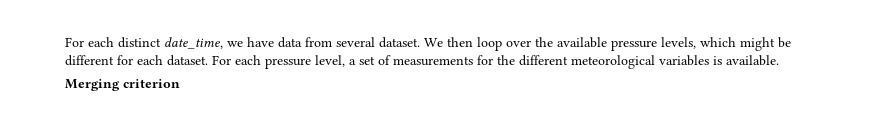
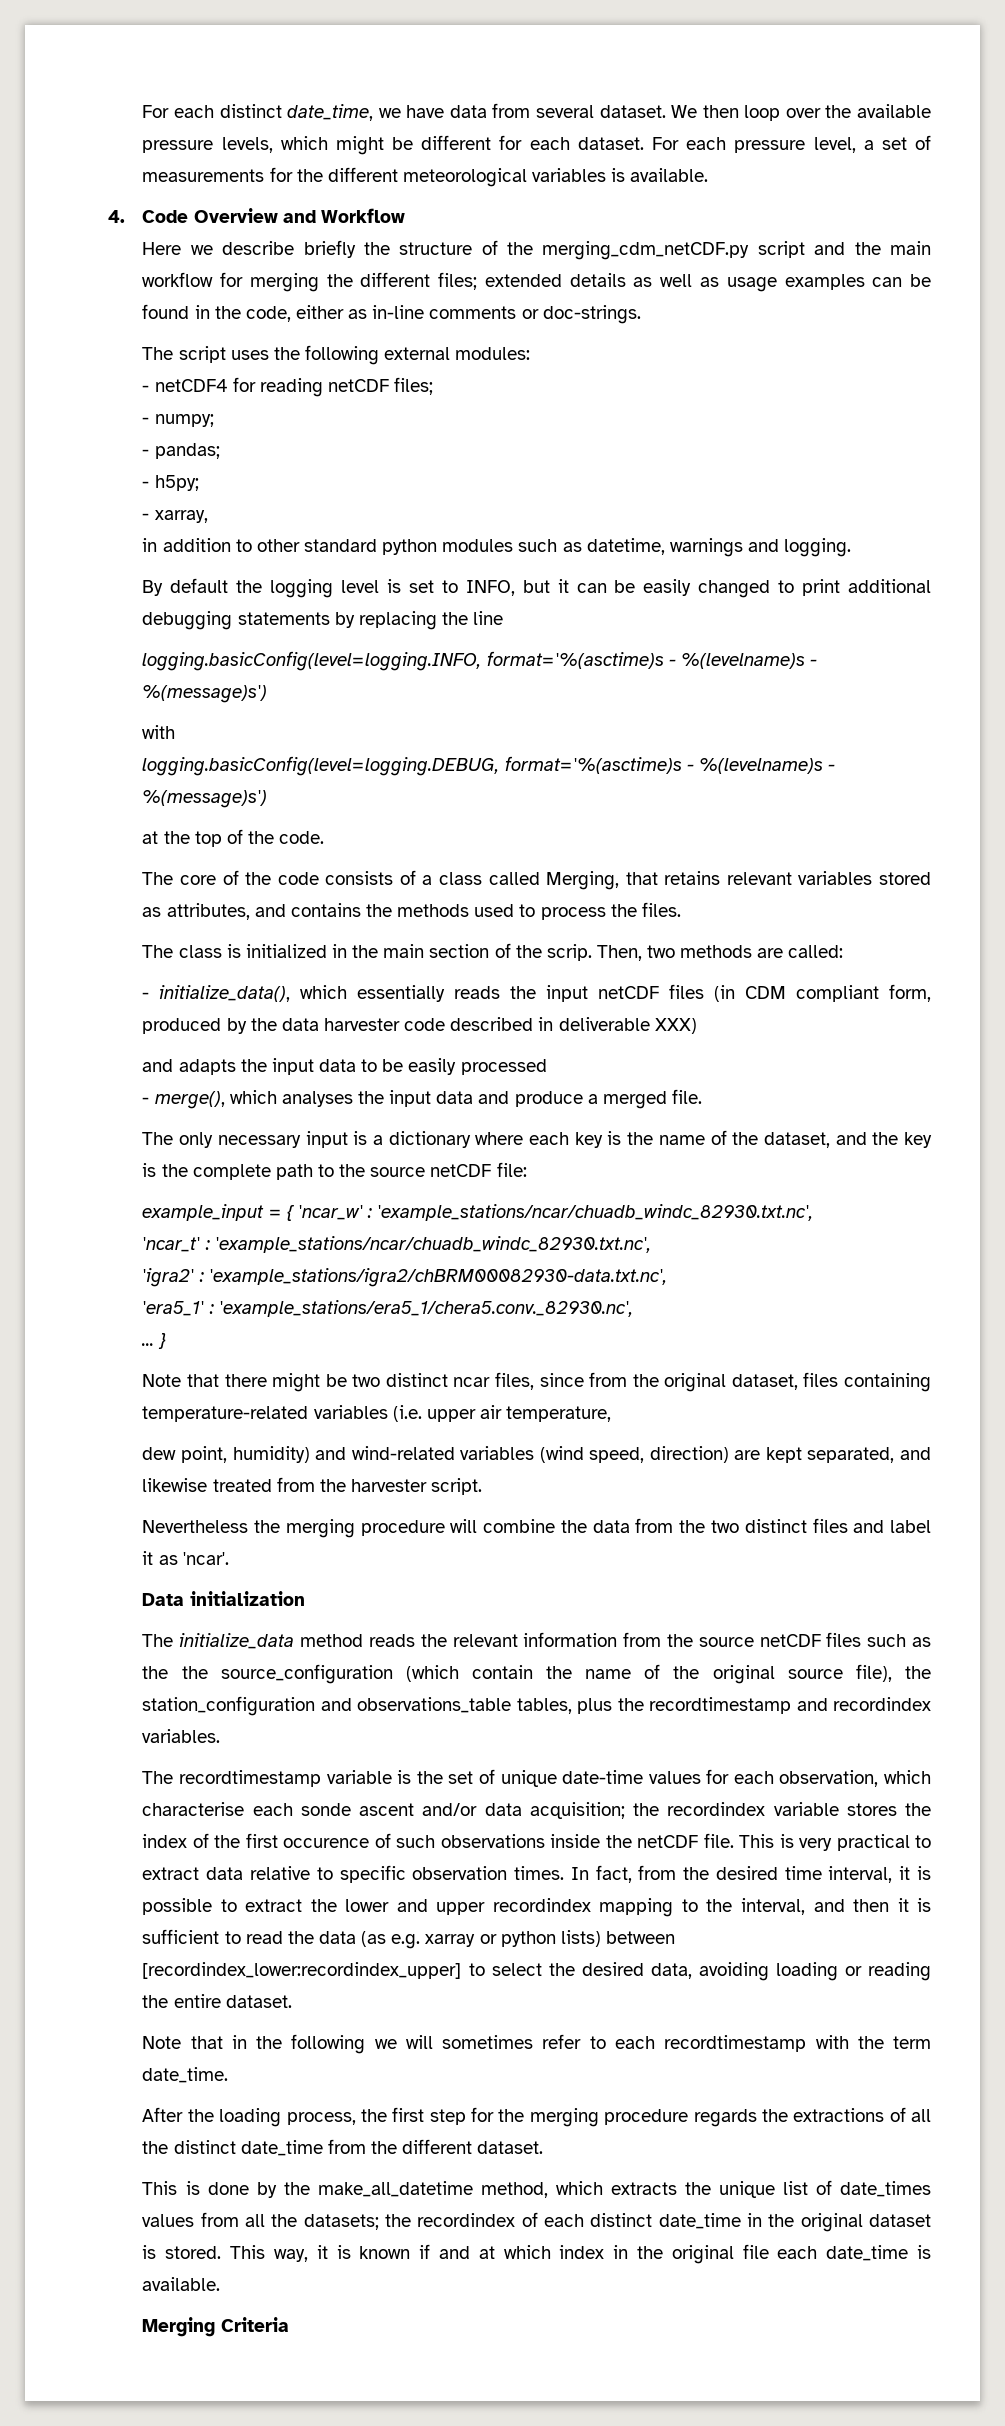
(780, 60) none -> [108,208,405,223] [142,240,932,260] [142,272,932,292] [142,304,641,324] [142,345,531,365] [142,377,434,397] [142,414,214,427] [142,443,220,459] [142,475,199,491] [142,510,208,523] [142,538,852,557] [142,578,931,598] [142,611,504,630] [142,651,817,671] [142,685,268,703] [142,725,176,739] [142,756,835,776] [142,790,268,808] [142,829,325,847] [142,870,931,890] [142,902,681,920] [142,943,844,961] [142,984,932,1002] [142,1017,697,1034] [142,1058,547,1075] [142,1089,702,1109] [142,1130,932,1148] [142,1162,527,1180] [142,1204,814,1221] [142,1236,651,1253] [142,1268,667,1287] [142,1300,633,1317] [141,1333,166,1349] [142,1372,931,1392] [142,1405,612,1422] [142,1446,931,1463] [142,1477,483,1495] [142,1518,932,1538] [142,1551,229,1565] [142,1591,305,1606] [142,1632,931,1649] [142,1664,932,1684] [142,1696,931,1716] [142,1729,221,1743] [142,1769,931,1787] [142,1802,931,1819] [142,1833,932,1851] [142,1865,932,1883] [142,1898,931,1917] [142,1929,675,1949] [142,1962,932,1981] [142,1994,292,2008] [142,2034,932,2054] [142,2067,229,2083] [142,2107,931,2127] [142,2139,544,2156] [142,2180,931,2198] [142,2212,932,2232] [142,2244,931,2264] [142,2277,221,2291] // 4. Code Overview and Workflow // Here we describe briefly the structure of the merging_cdm_netCDF.py script and the main workflow for merging the different files; extended details as well as usage examples can be found in the code, either as in-line comments or doc-strings. // The script uses the following external modules: // - netCDF4 for reading netCDF files; // - numpy; // - pandas; // - h5py; // - xarray, // in addition to other standard python modules such as datetime, warnings and logging. // By default the logging level is set to INFO, but it can be easily changed to print additional debugging statements by replacing the line // logging.basicConfig(level=logging.INFO, format='%(asctime)s - %(levelname)s - %(message)s') // with // logging.basicConfig(level=logging.DEBUG, format='%(asctime)s - %(levelname)s - %(message)s') // at the top of the code. // The core of the code consists of a class called Merging, that retains relevant variables stored as attributes, and contains the methods used to process the files. // The class is initialized in the main section of the scrip. Then, two methods are called: // - initialize_data(), which essentially reads the input netCDF files (in CDM compliant form, produced by the data harvester code described in deliverable XXX) // and adapts the input data to be easily processed // - merge(), which analyses the input data and produce a merged file. // The only necessary input is a dictionary where each key is the name of the dataset, and the key is the complete path to the source netCDF file: // example_input = { 'ncar_w' : 'example_stations/ncar/chuadb_windc_82930.txt.nc', // 'ncar_t' : 'example_stations/ncar/chuadb_windc_82930.txt.nc', // 'igra2' : 'example_stations/igra2/chBRM00082930-data.txt.nc', // 'era5_1' : 'example_stations/era5_1/chera5.conv._82930.nc', // ... } // Note that there might be two distinct ncar files, since from the original dataset, files containing temperature-related variables (i.e. upper air temperature, // dew point, humidity) and wind-related variables (wind speed, direction) are kept separated, and likewise treated from the harvester script. // Nevertheless the merging procedure will combine the data from the two distinct files and label it as 'ncar'. // Data initialization // The initialize_data method reads the relevant information from the source netCDF files such as the the source_configuration (which contain the name of the original source file), the station_configuration and observations_table tables, plus the recordtimestamp and recordindex variables. // The recordtimestamp variable is the set of unique date-time values for each observation, which characterise each sonde ascent and/or data acquisition; the recordindex variable stores the index of the first occurence of such observations inside the netCDF file. This is very practical to extract data relative to specific observation times. In fact, from the desired time interval, it is possible to extract the lower and upper recordindex mapping to the interval, and then it is sufficient to read the data (as e.g. xarray or python lists) between [recordindex_lower:recordindex_upper] to select the desired data, avoiding loading or reading the entire dataset. // Note that in the following we will sometimes refer to each recordtimestamp with the term date_time. // After the loading process, the first step for the merging procedure regards the extractions of all the distinct date_time from the different dataset. // This is done by the make_all_datetime method, which extracts the unique list of date_times values from all the datasets; the recordindex of each distinct date_time in the original dataset is stored. This way, it is known if and at which index in the original file each date_time is available.
[123,79,181,88] criterion -> [220,2317,289,2332] Criteria

